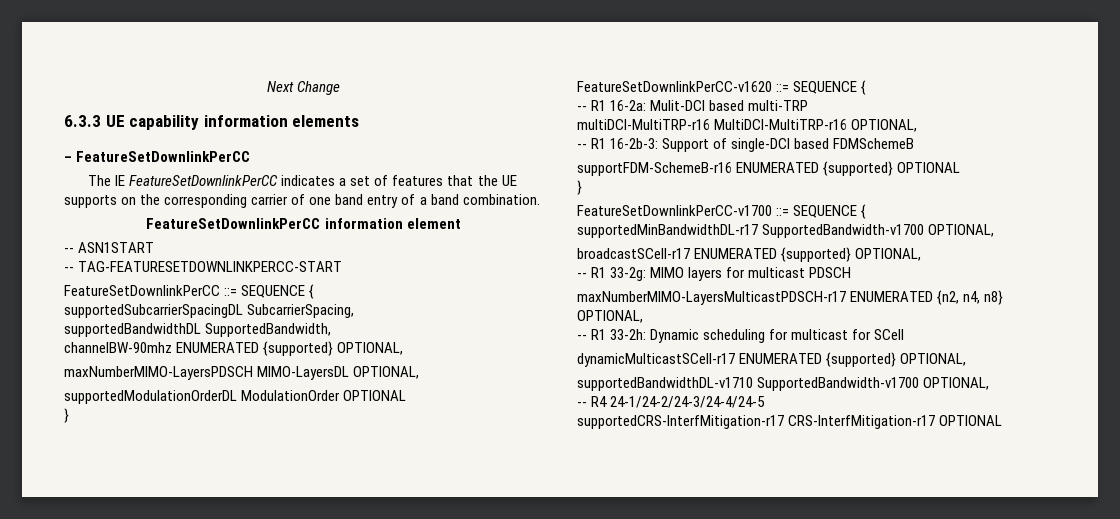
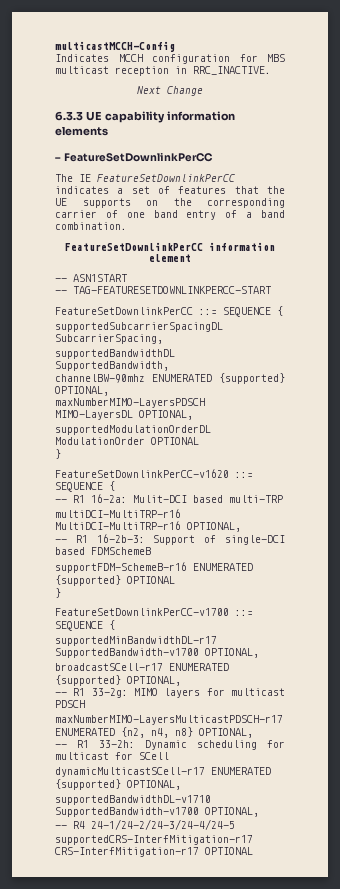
(266, 86) none -> [55,41,175,52] [55,54,285,64] [55,66,271,76] multicastMCCH-Config // Indicates MCCH configuration for MBS multicast reception in RRC_INACTIVE. //

